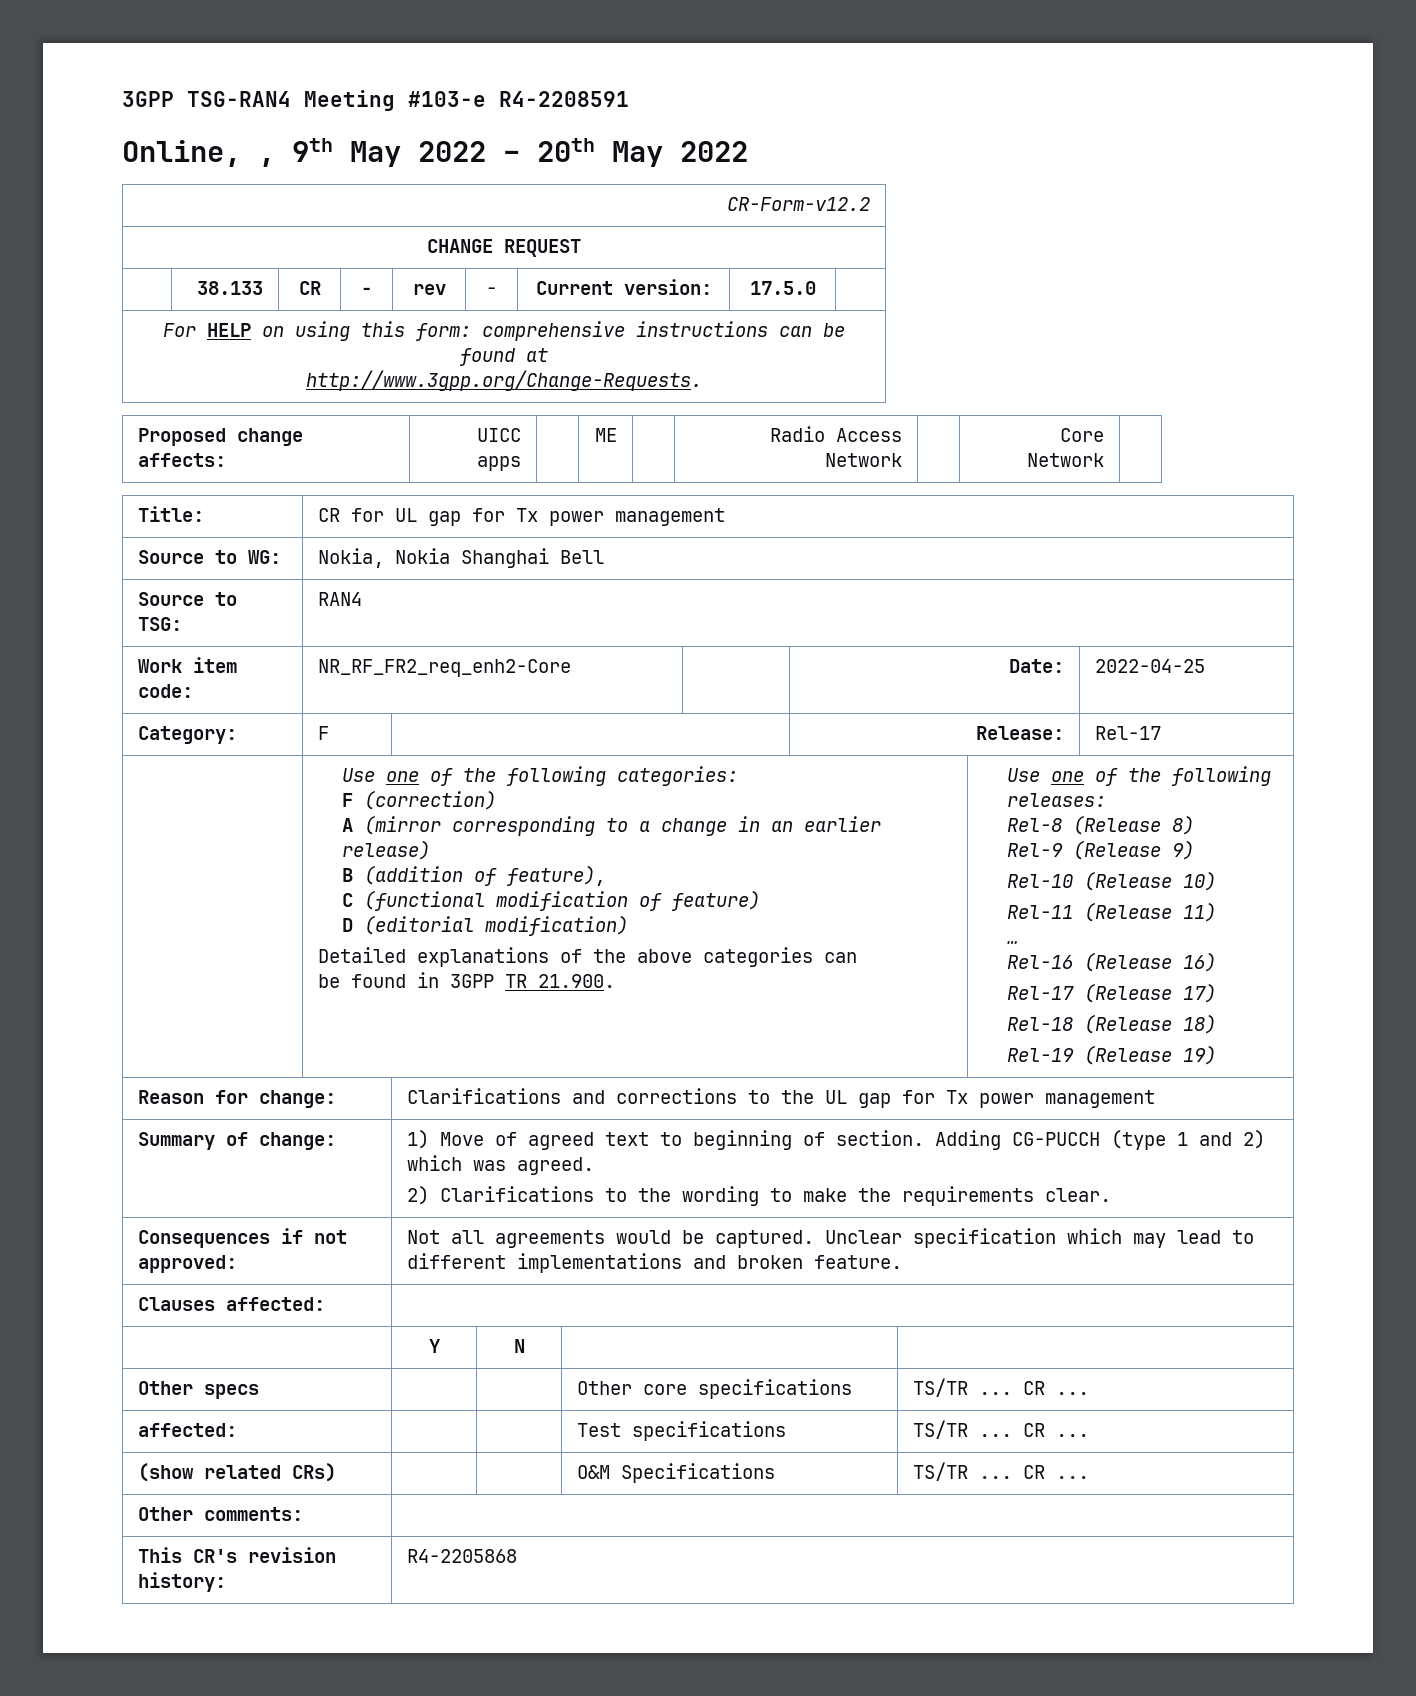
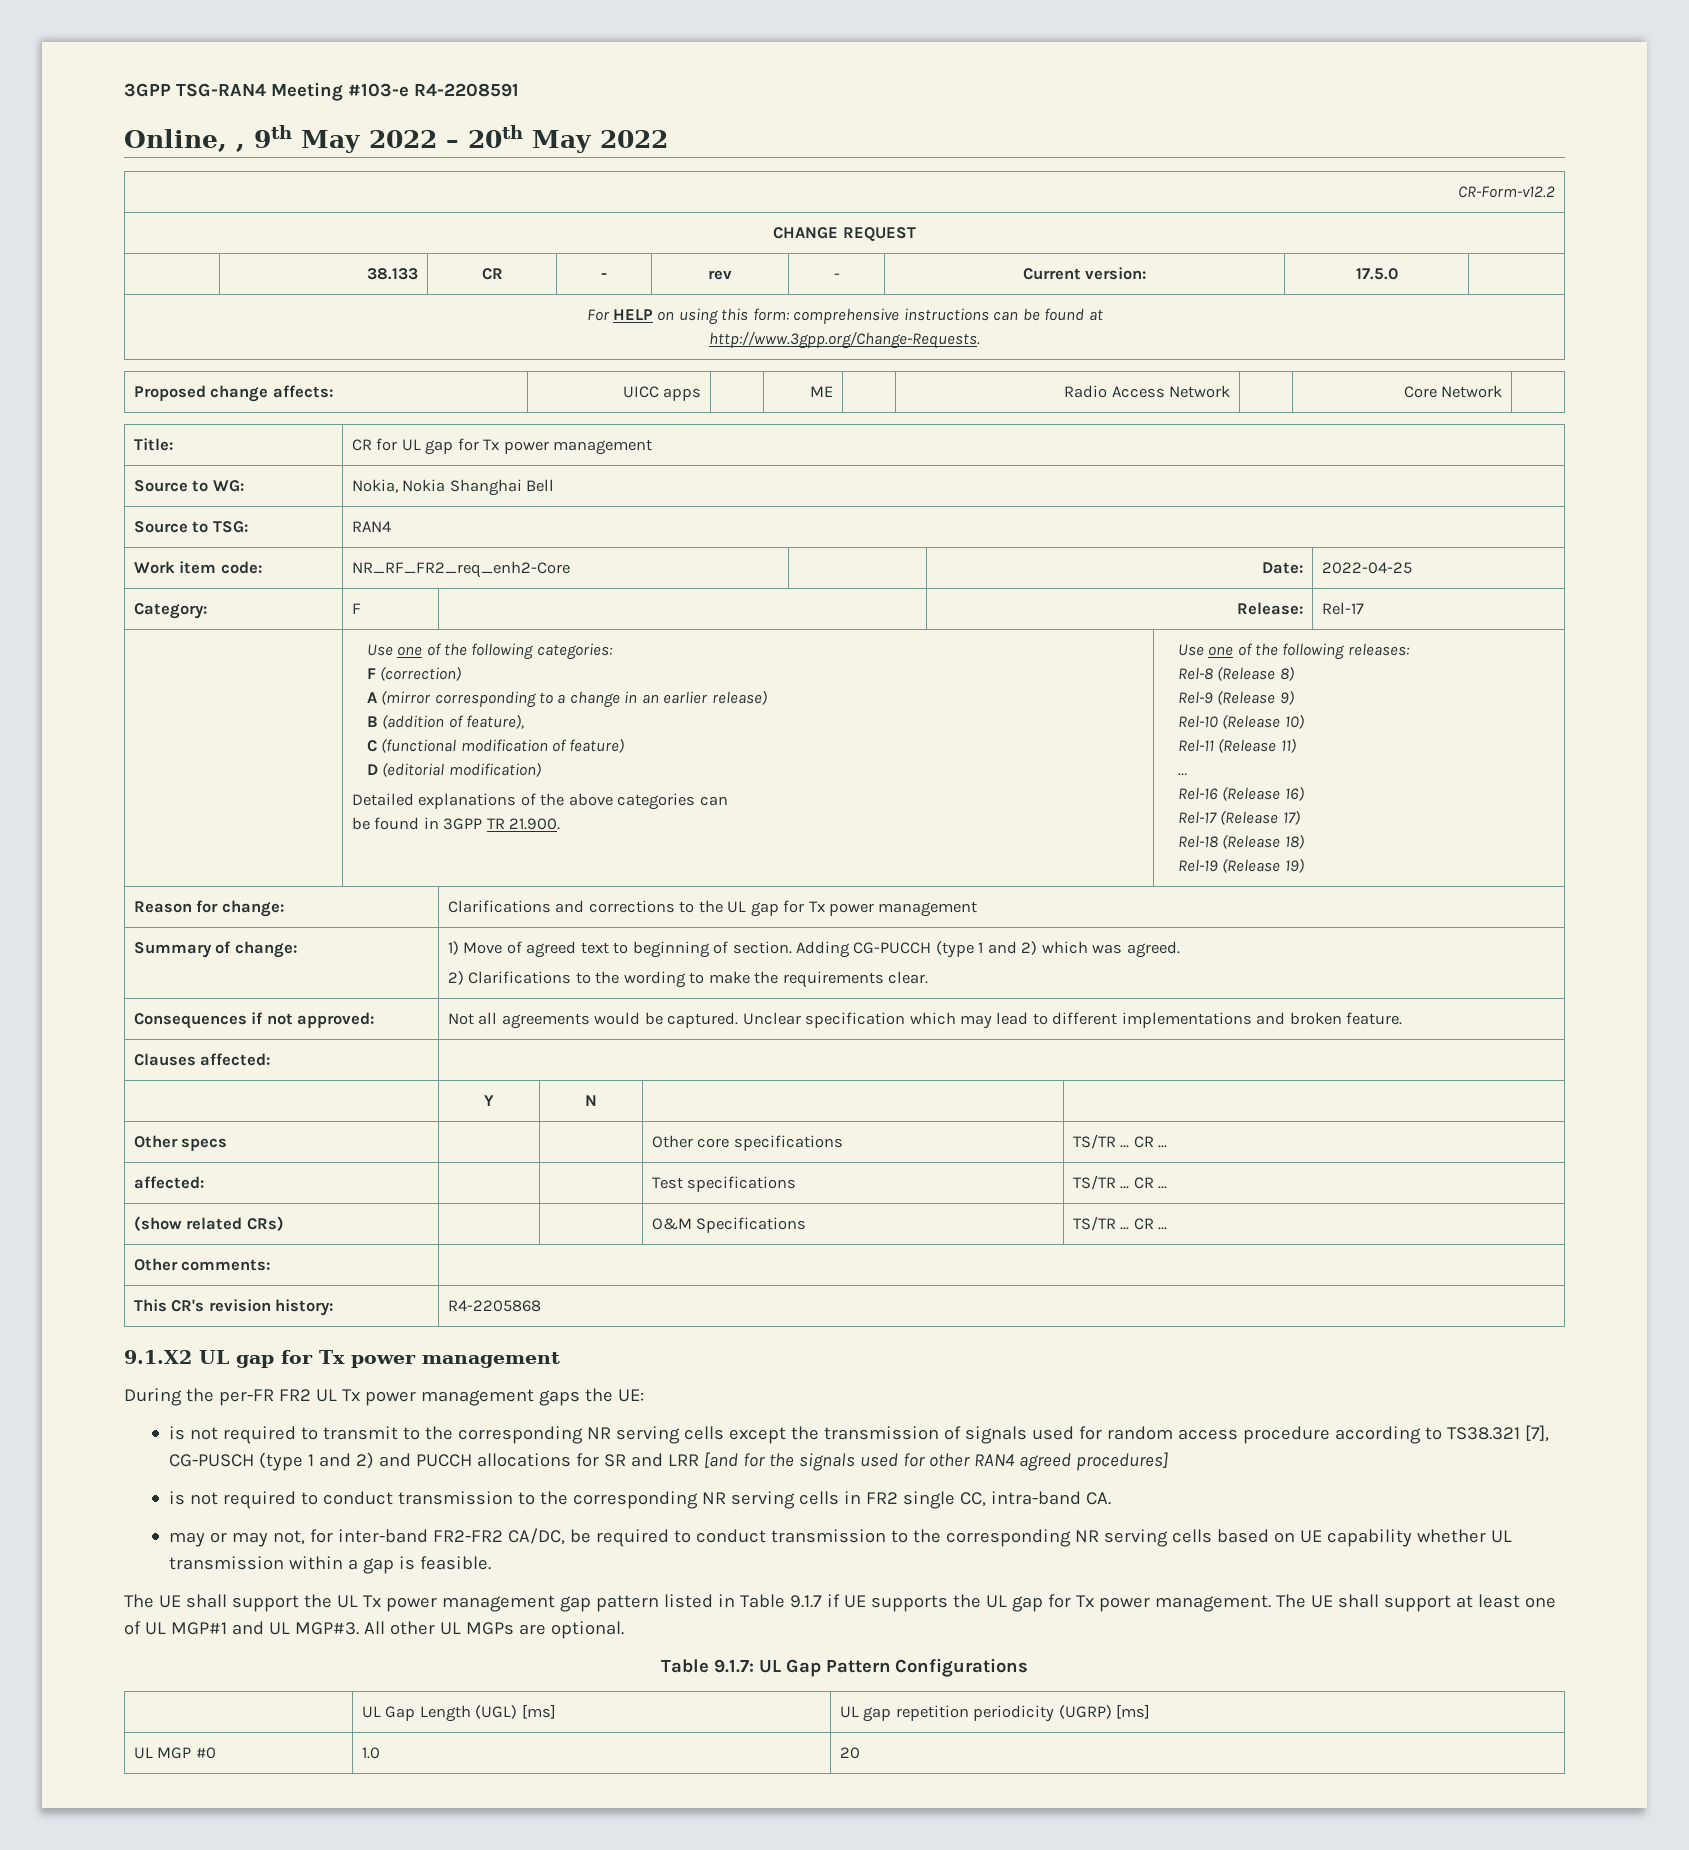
(517, 1556) none -> [124,1350,560,1368] [124,1388,644,1406] [168,1425,1549,1444] [168,1452,1168,1471] [168,1491,1111,1509] [168,1528,1512,1547] [168,1556,491,1574] [124,1594,1556,1612] [124,1621,624,1639] [660,1658,1029,1677] [361,1704,556,1722] [839,1704,1151,1722] [133,1747,216,1759] [361,1747,380,1759] [839,1747,860,1759] // 9.1.X2 UL gap for Tx power management // During the per-FR FR2 UL Tx power management gaps the UE: // is not required to transmit to the corresponding NR serving cells except the transmission of signals used for random access procedure according to TS38.321 [7], CG-PUSCH (type 1 and 2) and PUCCH allocations for SR and LRR [and for the signals used for other RAN4 agreed procedures] // is not required to conduct transmission to the corresponding NR serving cells in FR2 single CC, intra-band CA. // may or may not, for inter-band FR2-FR2 CA/DC, be required to conduct transmission to the corresponding NR serving cells based on UE capability whether UL transmission within a gap is feasible. // The UE shall support the UL Tx power management gap pattern listed in Table 9.1.7 if UE supports the UL gap for Tx power management. The UE shall support at least one of UL MGP#1 and UL MGP#3. All other UL MGPs are optional. // Table 9.1.7: UL Gap Pattern Configurations // | UL Gap Length (UGL) [ms] | UL gap repetition periodicity (UGRP) [ms] // UL MGP #0 | 1.0 | 20

